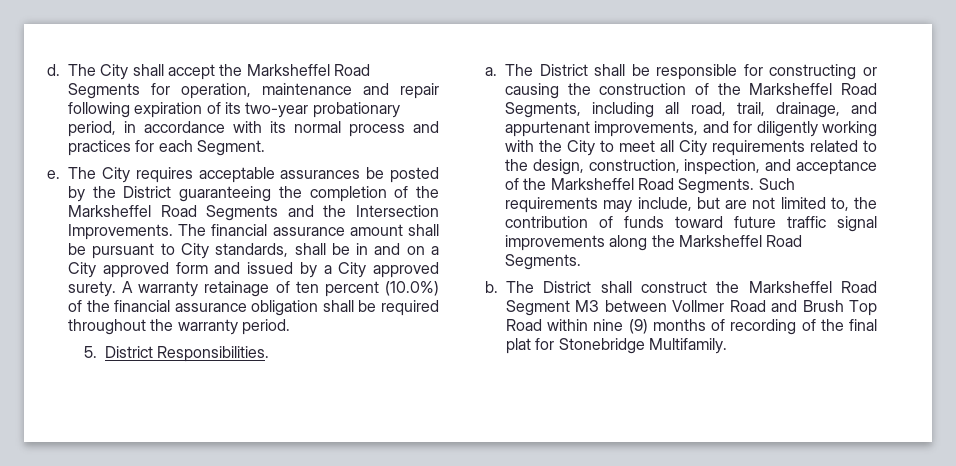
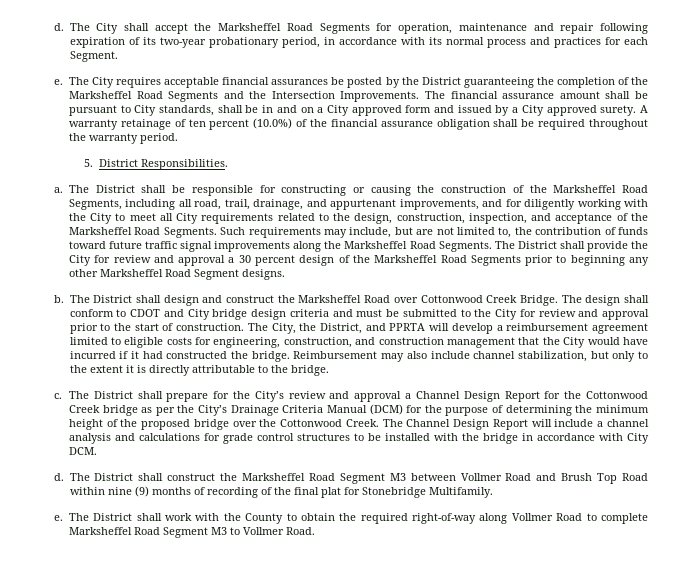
(275, 175) none -> [222,77,270,85] financial
[485,281,498,293] // b. -> [494,241,648,252] [68,255,649,266] [68,269,285,280] [54,295,649,306] [69,309,649,320] [69,323,648,334] [69,337,648,348] [69,351,648,362] [69,365,329,376] [54,391,649,402] [68,404,649,416] [68,419,649,430] [68,433,649,444] [68,447,97,455] [54,473,64,481] The District shall provide the City for review and approval a 30 percent design of the Marksheffel Road Segments prior to beginning any other Marksheffel Road Segment designs. // b. The District shall design and construct the Marksheffel Road over Cottonwood Creek Bridge. The design shall conform to CDOT and City bridge design criteria and must be submitted to the City for review and approval prior to the start of construction. The City, the District, and PPRTA will develop a reimbursement agreement limited to eligible costs for engineering, construction, and construction management that the City would have incurred if it had constructed the bridge. Reimbursement may also include channel stabilization, but only to the extent it is directly attributable to the bridge. // c. The District shall prepare for the City’s review and approval a Channel Design Report for the Cottonwood Creek bridge as per the City’s Drainage Criteria Manual (DCM) for the purpose of determining the minimum height of the proposed bridge over the Cottonwood Creek. The Channel Design Report will include a channel analysis and calculations for grade control structures to be installed with the bridge in accordance with City DCM. // d.
(727, 346) none -> [54,513,648,524] [68,527,315,538] // e. The District shall work with the County to obtain the required right-of-way along Vollmer Road to complete Marksheffel Road Segment M3 to Vollmer Road.

